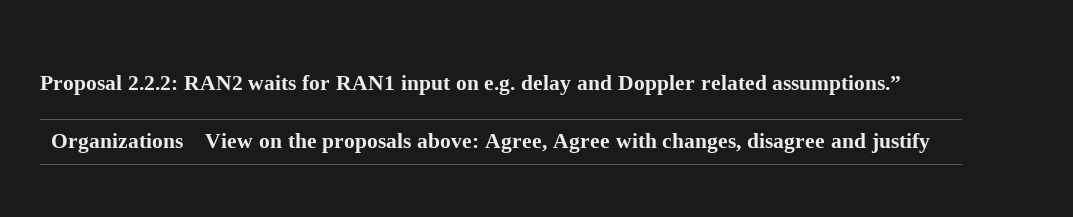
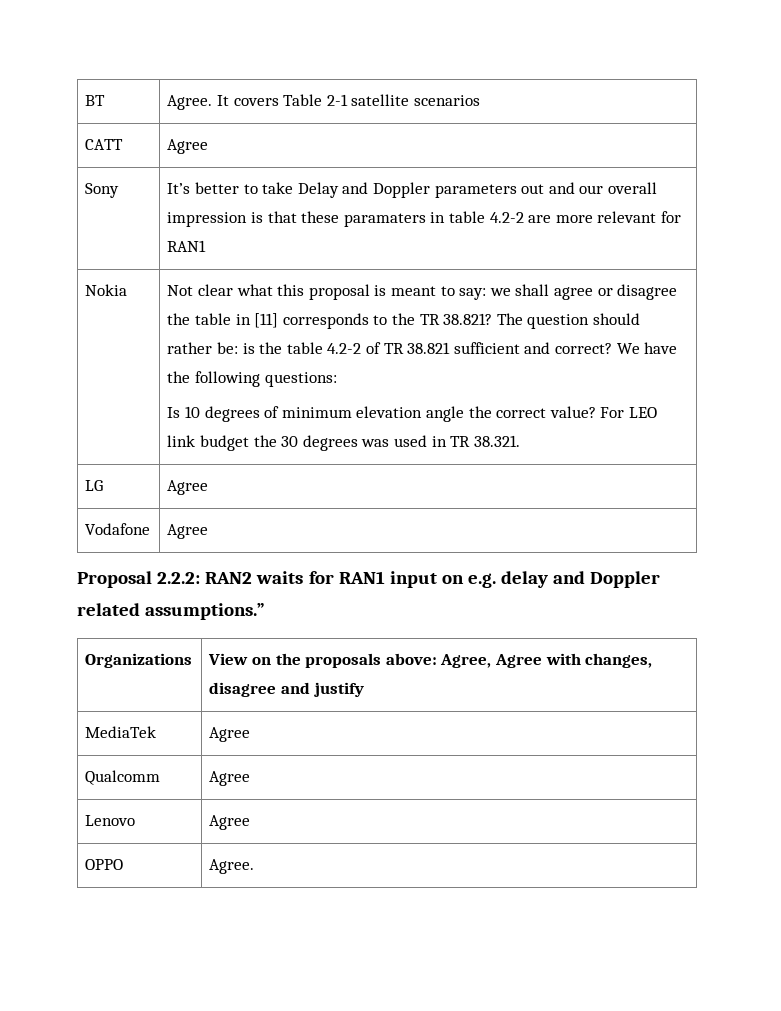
(40, 85) none -> [85,95,106,106] [167,94,481,110] [85,139,124,150] [167,139,209,154] [85,183,120,198] [167,182,657,198] [167,211,681,227] [167,240,207,252] [85,284,128,296] [167,284,678,300] [167,313,640,329] [167,342,678,354] [167,371,337,387] [167,406,657,422] [167,435,520,451] [85,480,104,491] [167,480,209,495] [85,523,151,535] [167,524,209,539] BT | Agree. It covers Table 2-1 satellite scenarios // CATT | Agree // Sony | It’s better to take Delay and Doppler parameters out and our overall impression is that these paramaters in table 4.2-2 are more relevant for RAN1 // Nokia | Not clear what this proposal is meant to say: we shall agree or disagree the table in [11] corresponds to the TR 38.821? The question should rather be: is the table 4.2-2 of TR 38.821 sufficient and correct? We have the following questions: // Is 10 degrees of minimum elevation angle the correct value? For LEO link budget the 30 degrees was used in TR 38.321. // LG | Agree // Vodafone | Agree //
(930, 143) none -> [85,726,157,738] [209,727,251,742] [85,770,161,785] [209,771,251,786] [85,815,136,826] [209,815,251,830] [85,859,124,870] [209,859,255,874] // MediaTek | Agree // Qualcomm | Agree // Lenovo | Agree // OPPO | Agree.

